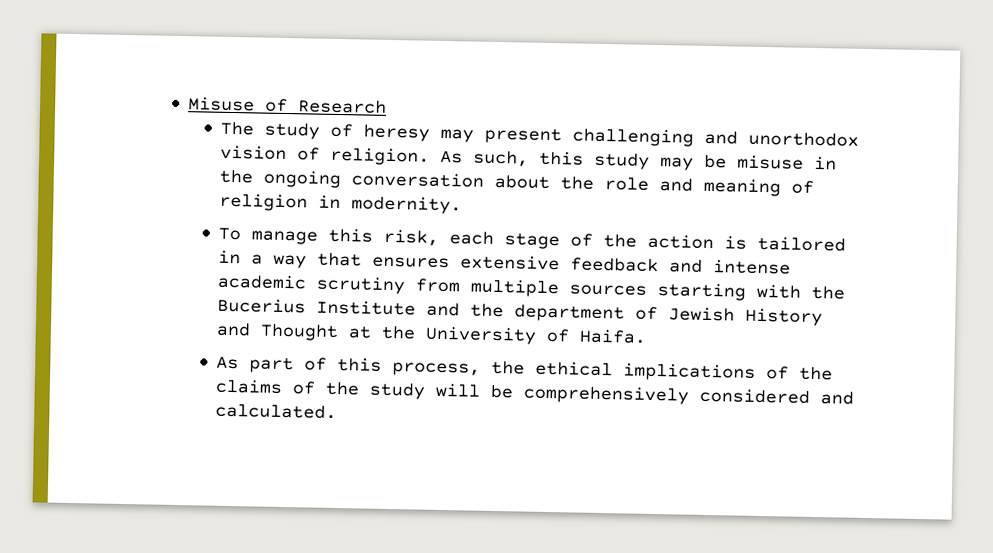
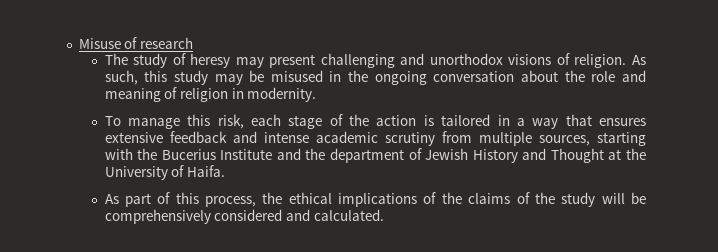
[298,99,388,114] Research -> [140,37,194,49] research
[220,144,288,161] vision -> [508,54,552,65] visions
[737,154,805,170] misuse -> [270,70,323,82] misused
[569,284,648,296] sources -> [538,135,590,146] sources,

